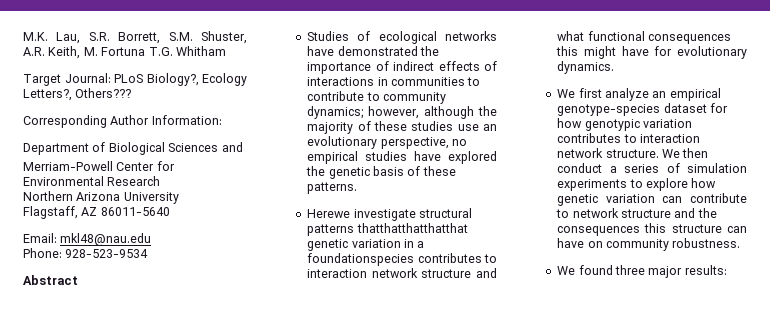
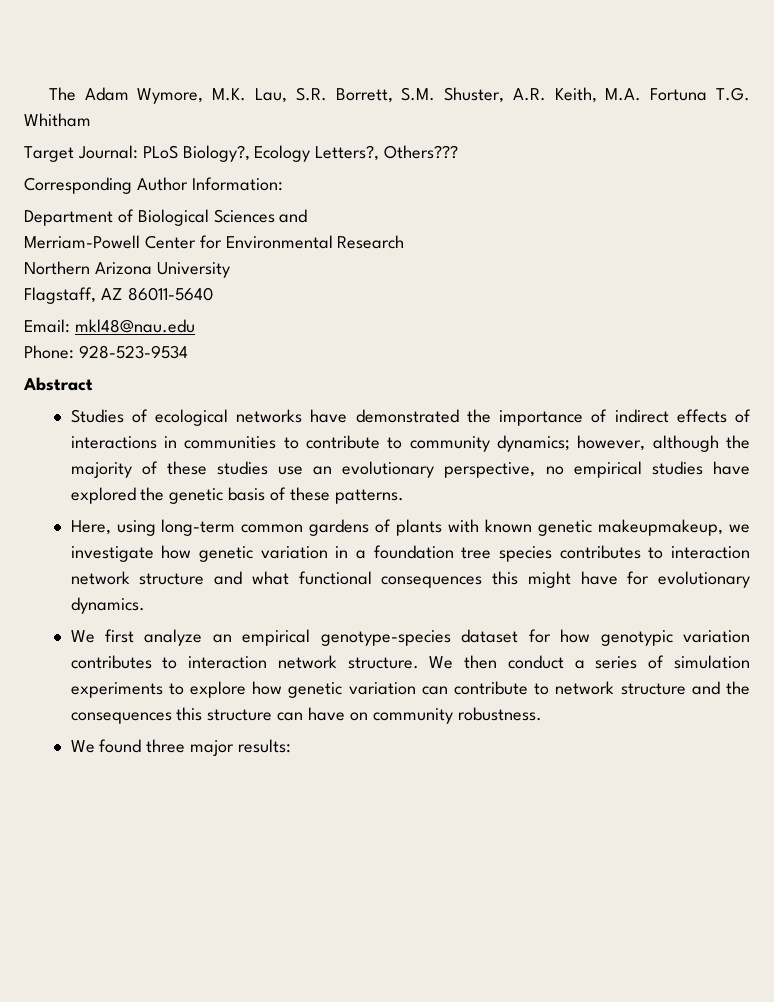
(23, 36) none -> [48,87,204,104] The Adam Wymore,
[83,47,98,56] M. -> [605,88,642,101] M.A.
[307,208,472,221] [307,223,468,236] Herewe investigate structural patterns thatthatthatthatthat -> [70,519,750,536] [70,545,192,562] Here, using long-term common gardens of plants with known genetic makeupmakeup, we investigate how
[307,253,415,266] foundationspecies -> [373,545,552,562] foundation tree species

